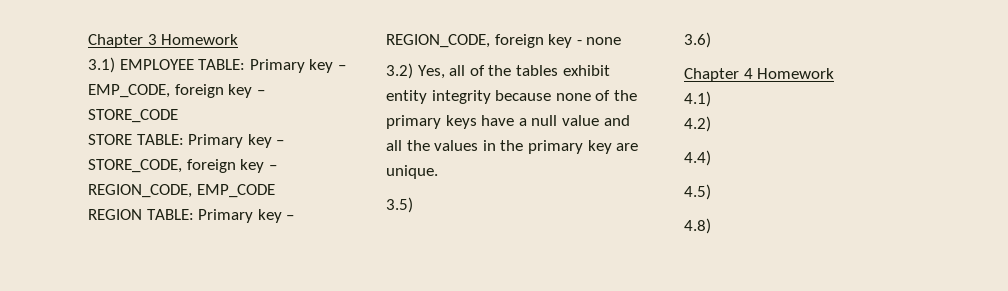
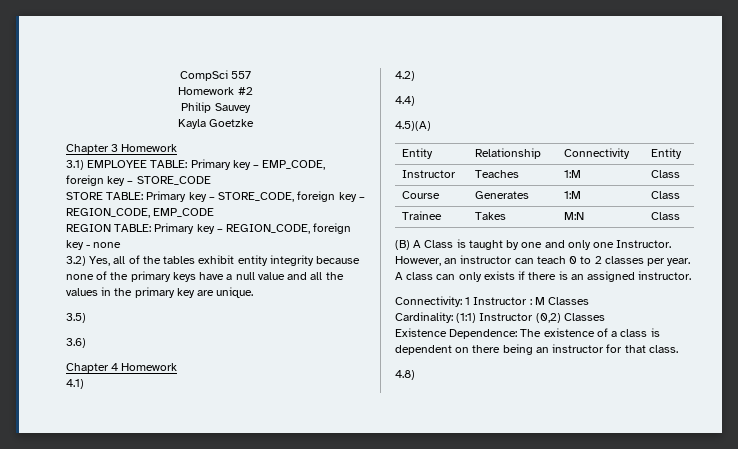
(88, 41) none -> [179,70,252,81] [178,87,253,95] [181,102,251,113] [177,119,255,129] CompSci 557 // Homework #2 // Philip Sauvey // Kayla Goetzke //
[684,184,711,200] 4.5) -> [395,121,431,131] [401,148,433,159] [474,148,541,159] [563,148,630,159] [650,148,682,159] [401,170,456,178] [474,170,519,178] [563,170,581,178] [650,170,680,178] [401,191,440,199] [474,191,529,199] [563,191,581,199] [650,191,680,199] [401,211,442,220] [474,212,506,220] [563,212,584,220] [650,212,680,220] [395,239,672,250] [395,255,691,266] [395,271,692,282] [395,296,590,307] [395,312,605,323] [395,328,660,339] [395,344,678,355] 4.5)(A) // Entity | Relationship | Connectivity | Entity // Instructor | Teaches | 1:M | Class // Course | Generates | 1:M | Class // Trainee | Takes | M:N | Class // (B) A Class is taught by one and only one Instructor. However, an instructor can teach 0 to 2 classes per year. A class can only exists if there is an assigned instructor. // Connectivity: 1 Instructor : M Classes // Cardinality: (1:1) Instructor (0,2) Classes // Existence Dependence: The existence of a class is dependent on there being an instructor for that class.

